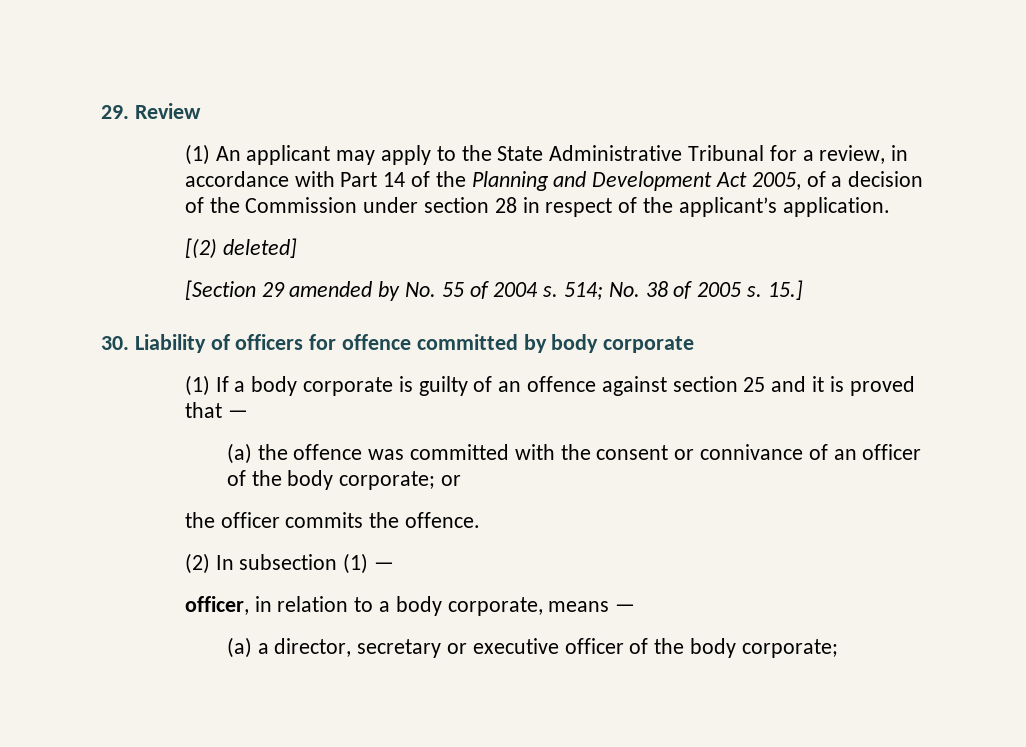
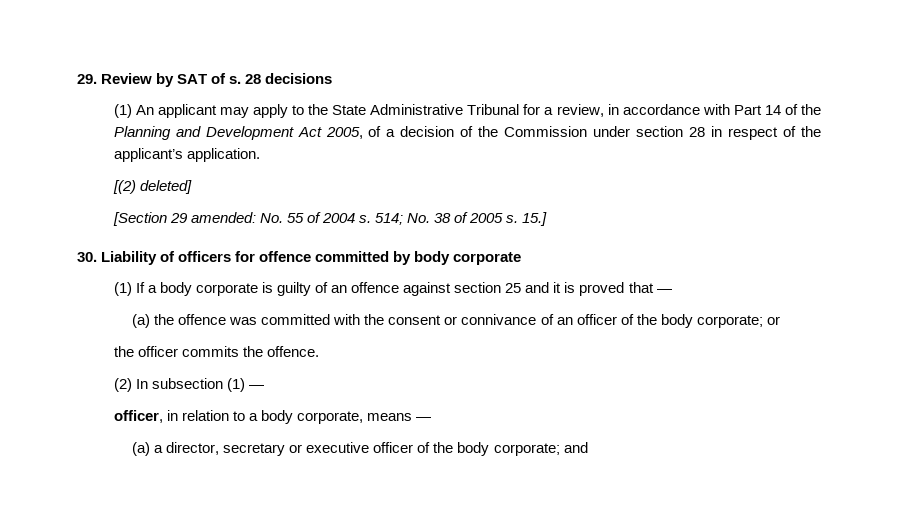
(201, 111) none -> [156,73,333,87] by SAT of s. 28 decisions
[289,281,401,301] amended by -> [190,212,256,223] amended:
(838, 648) none -> [563,442,588,453] and

